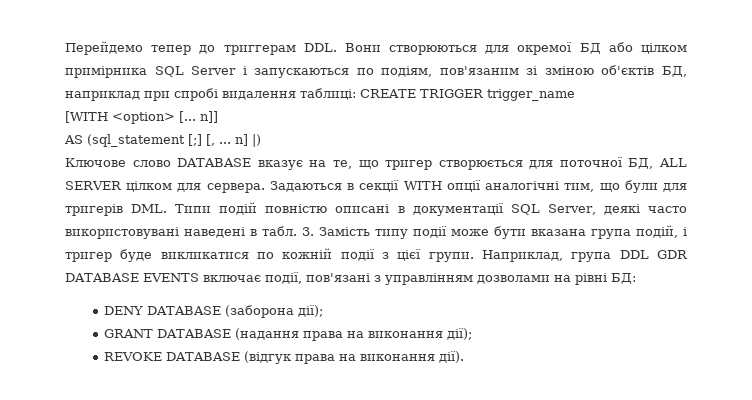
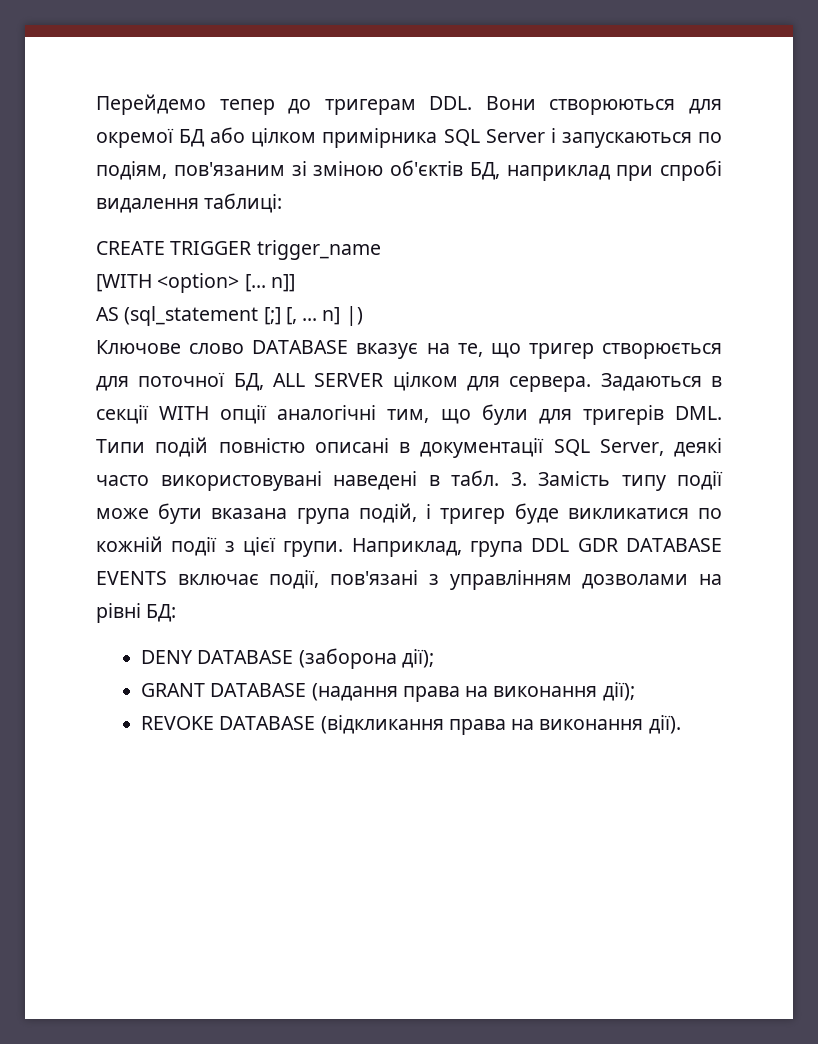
[223,45,296,55] триггерам -> [324,99,416,115] тригерам
(356, 94) none -> (283, 203) //
[244,351,292,364] (відгук -> [320,715,444,734] (відкликання

